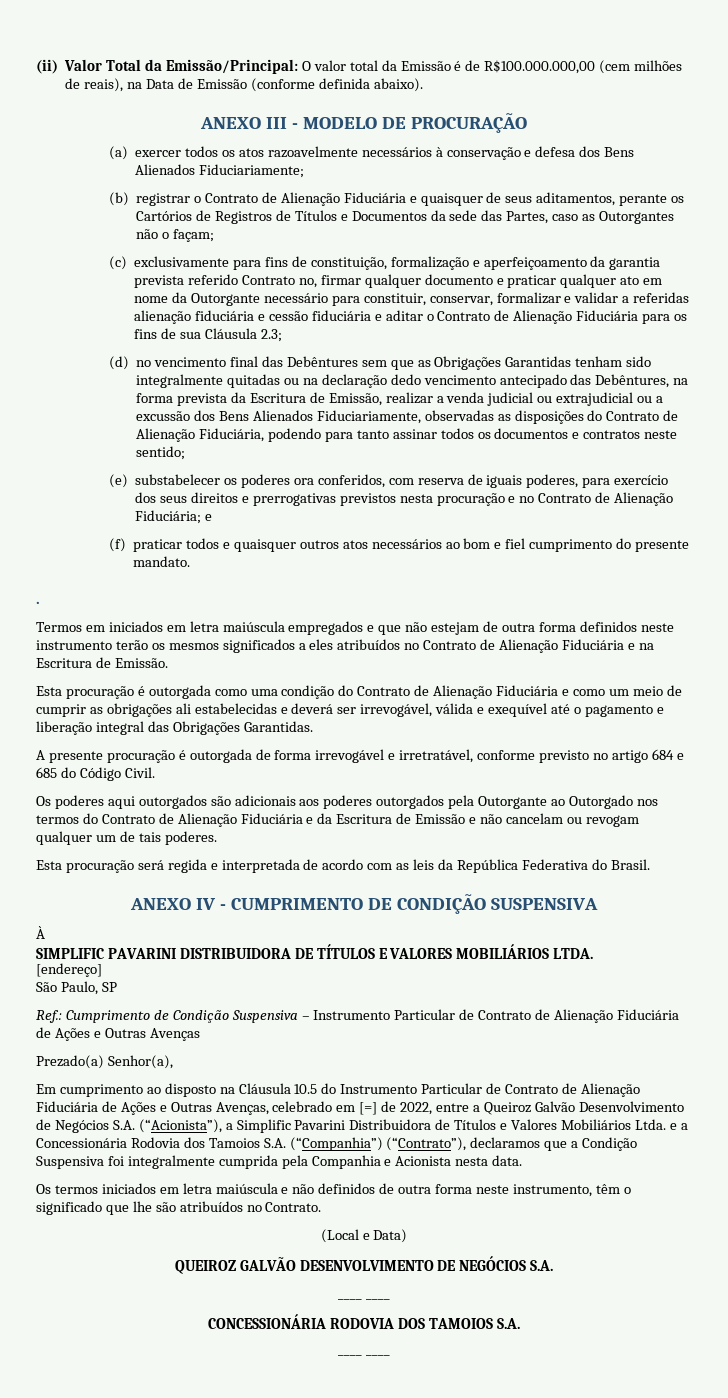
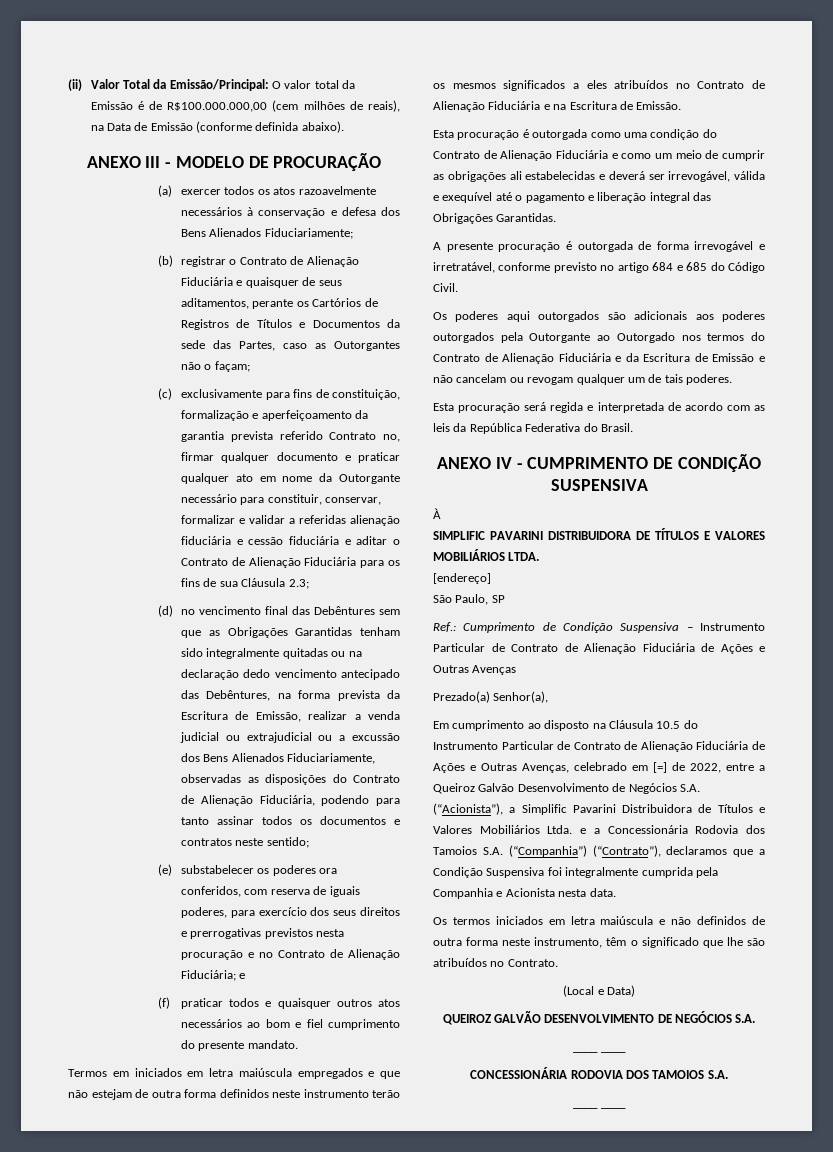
[36,601,40,604] // . -> (298, 1044) none

